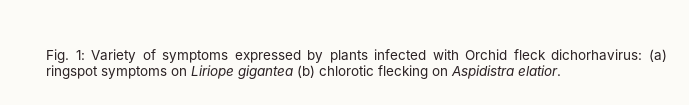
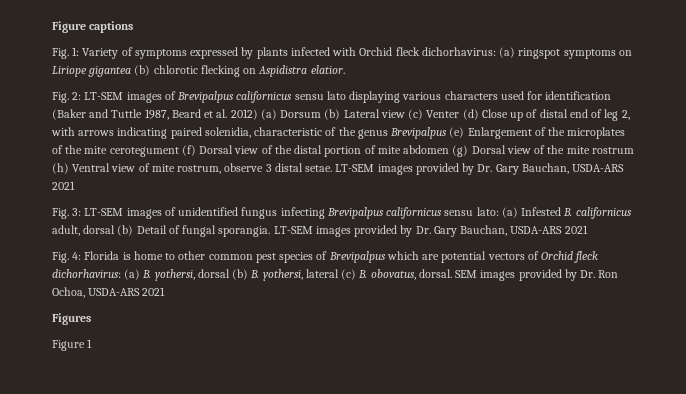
(46, 56) none -> [52,21,134,33] Figure captions //
(561, 70) none -> [52,91,612,103] [52,109,630,121] [51,127,626,139] [52,145,634,157] [52,163,625,175] [52,181,75,190] [52,207,632,219] [52,225,588,237] [52,251,599,263] [52,269,619,281] [52,287,166,298] [52,313,91,325] [52,339,93,351] // Fig. 2: LT-SEM images of Brevipalpus californicus sensu lato displaying various characters used for identification (Baker and Tuttle 1987, Beard et al. 2012) (a) Dorsum (b) Lateral view (c) Venter (d) Close up of distal end of leg 2, with arrows indicating paired solenidia, characteristic of the genus Brevipalpus (e) Enlargement of the microplates of the mite cerotegument (f) Dorsal view of the distal portion of mite abdomen (g) Dorsal view of the mite rostrum (h) Ventral view of mite rostrum, observe 3 distal setae. LT-SEM images provided by Dr. Gary Bauchan, USDA-ARS 2021 // Fig. 3: LT-SEM images of unidentified fungus infecting Brevipalpus californicus sensu lato: (a) Infested B. californicus adult, dorsal (b) Detail of fungal sporangia. LT-SEM images provided by Dr. Gary Bauchan, USDA-ARS 2021 // Fig. 4: Florida is home to other common pest species of Brevipalpus which are potential vectors of Orchid fleck dichorhavirus: (a) B. yothersi, dorsal (b) B. yothersi, lateral (c) B. obovatus, dorsal. SEM images provided by Dr. Ron Ochoa, USDA-ARS 2021 // Figures // Figure 1

